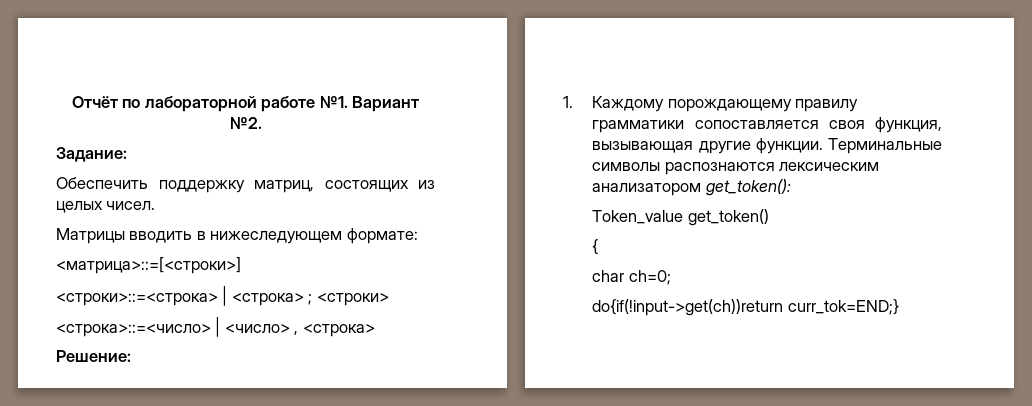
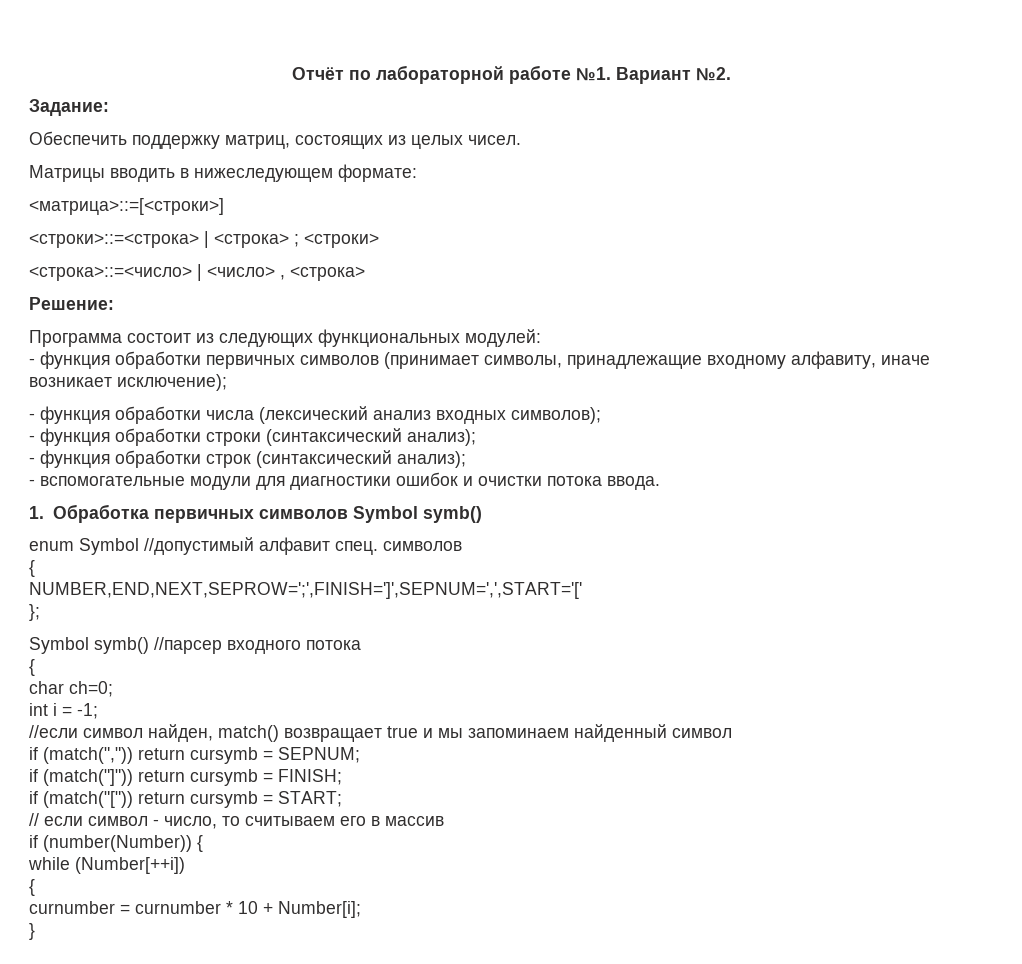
[563,96,859,112] [592,117,942,133] [592,138,942,154] [592,162,880,175] [592,179,791,196] [592,209,769,226] [592,239,599,255] [592,270,671,285] [592,299,899,316] 1. Каждому порождающему правилу грамматики сопоставляется своя функция, вызывающая другие функции. Терминальные символы распознаются лексическим анализатором get_token(): // Token_value get_token() // { // char ch=0; // do{if(!input->get(ch))return curr_tok=END;} -> [29,329,541,347] [29,351,930,369] [29,374,227,391] [29,406,601,424] [29,428,476,446] [29,450,466,468] [29,472,660,490] [29,504,482,523] [29,537,462,555] [29,560,35,577] [29,582,582,599] [29,604,40,621] [29,637,361,654] [29,659,35,676] [29,681,113,697] [29,703,98,719] [29,724,732,742] [29,747,360,764] [29,769,342,786] [29,791,342,808] [29,813,444,829] [29,835,203,852] [28,857,185,874] [29,879,35,896] [29,901,361,918] [29,923,35,940] Программа состоит из следующих функциональных модулей: // - функция обработки первичных символов (принимает символы, принадлежащие входному алфавиту, иначе возникает исключение); // - функция обработки числа (лексический анализ входных символов); // - функция обработки строки (синтаксический анализ); // - функция обработки строк (синтаксический анализ); // - вспомогательные модули для диагностики ошибок и очистки потока ввода. // 1. Обработка первичных символов Symbol symb() // enum Symbol //допустимый алфавит спец. символов // { // NUMBER,END,NEXT,SEPROW=';',FINISH=']',SEPNUM=',',START='[' // }; // Symbol symb() //парсер входного потока // { // char ch=0; // int i = -1; // //если символ найден, match() возвращает true и мы запоминаем найденный символ // if (match(",")) return cursymb = SEPNUM; // if (match("]")) return cursymb = FINISH; // if (match("[")) return cursymb = START; // // если символ - число, то считываем его в массив // if (number(Number)) { // while (Number[++i]) // { // curnumber = curnumber * 10 + Number[i]; // }

